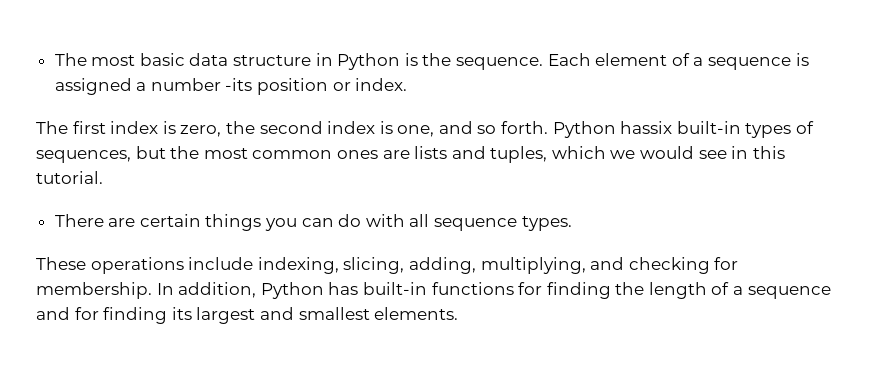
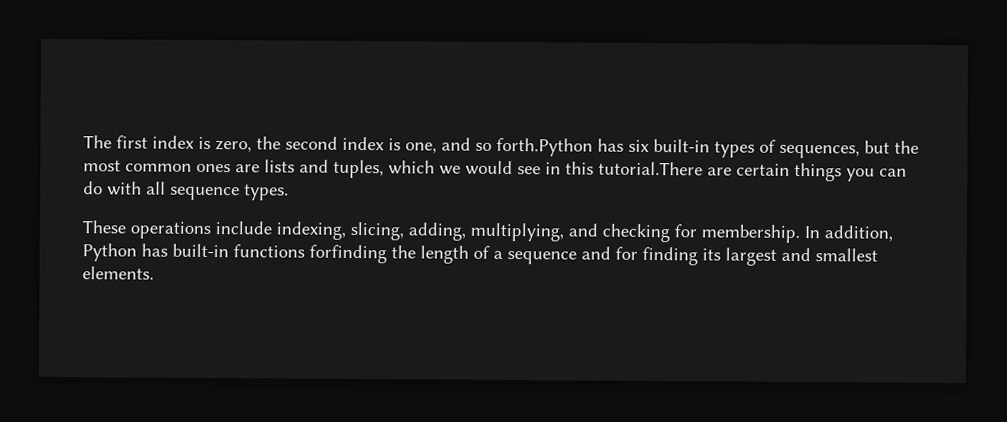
[54,53,809,70] [54,78,408,95] [36,121,68,134] The most basic data structure in Python is the sequence. Each element of a sequence is assigned a number -its position or index. // The -> [83,135,112,149] The
[501,121,673,138] forth. Python hassix -> [496,137,649,157] forth.Python has six
[36,171,103,184] [54,214,104,227] tutorial. // There -> [598,161,703,176] tutorial.There
[518,282,611,299] for finding -> [309,244,387,264] forfinding

